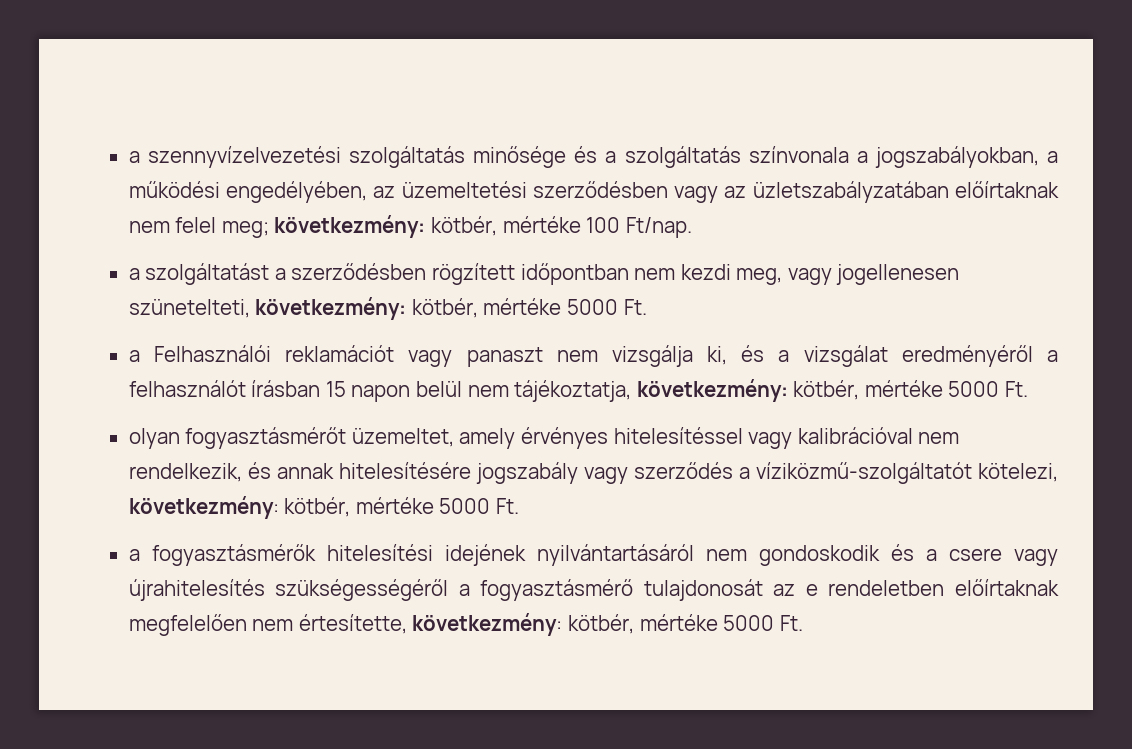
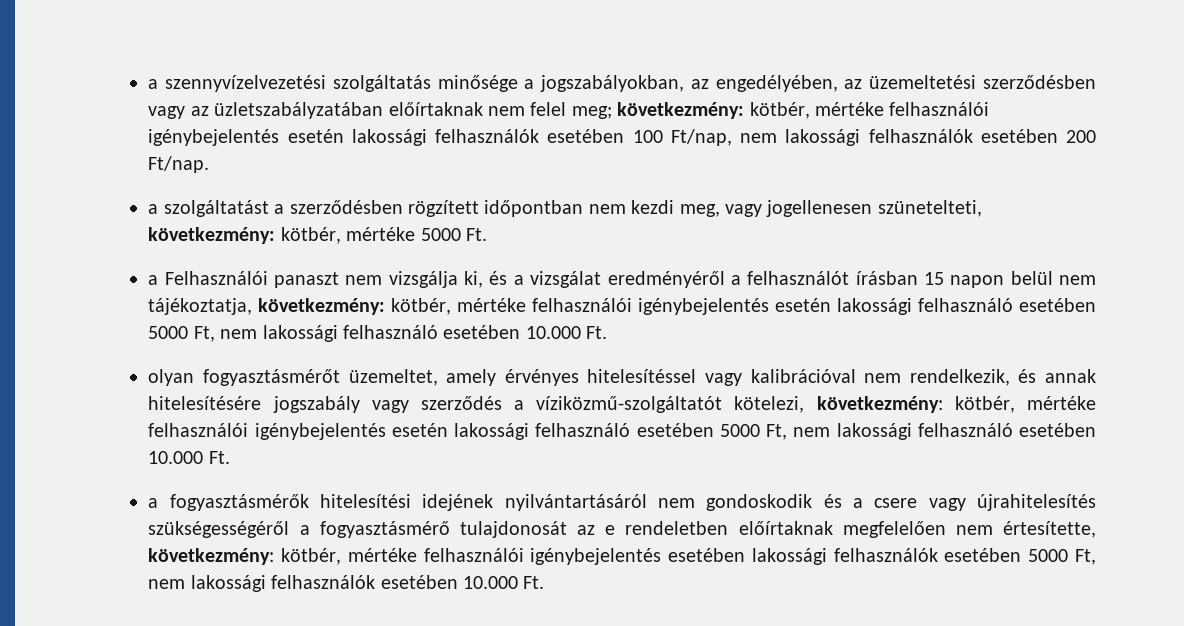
[574,146,1058,168] [128,181,220,198] és a szolgáltatás színvonala a jogszabályokban, a működési -> [524,75,709,92] a jogszabályokban, az
[586,217,621,233] 100 -> [889,102,990,116] [148,129,1096,146] felhasználói igénybejelentés esetén lakossági felhasználók esetében 100 Ft/nap, nem lakossági felhasználók esetében 200
[285,345,453,367] reklamációt vagy -> (268, 278) none
[948,381,1000,397] 5000 -> [532,298,1096,315] [148,325,581,342] felhasználói igénybejelentés esetén lakossági felhasználó esetében 5000 Ft, nem lakossági felhasználó esetében 10.000
[439,498,491,514] 5000 -> [148,423,1096,440] [148,451,204,464] felhasználói igénybejelentés esetén lakossági felhasználó esetében 5000 Ft, nem lakossági felhasználó esetében 10.000
[723,615,775,631] 5000 -> [423,548,1096,565] [148,575,518,592] felhasználói igénybejelentés esetében lakossági felhasználók esetében 5000 Ft, nem lakossági felhasználók esetében 10.000

